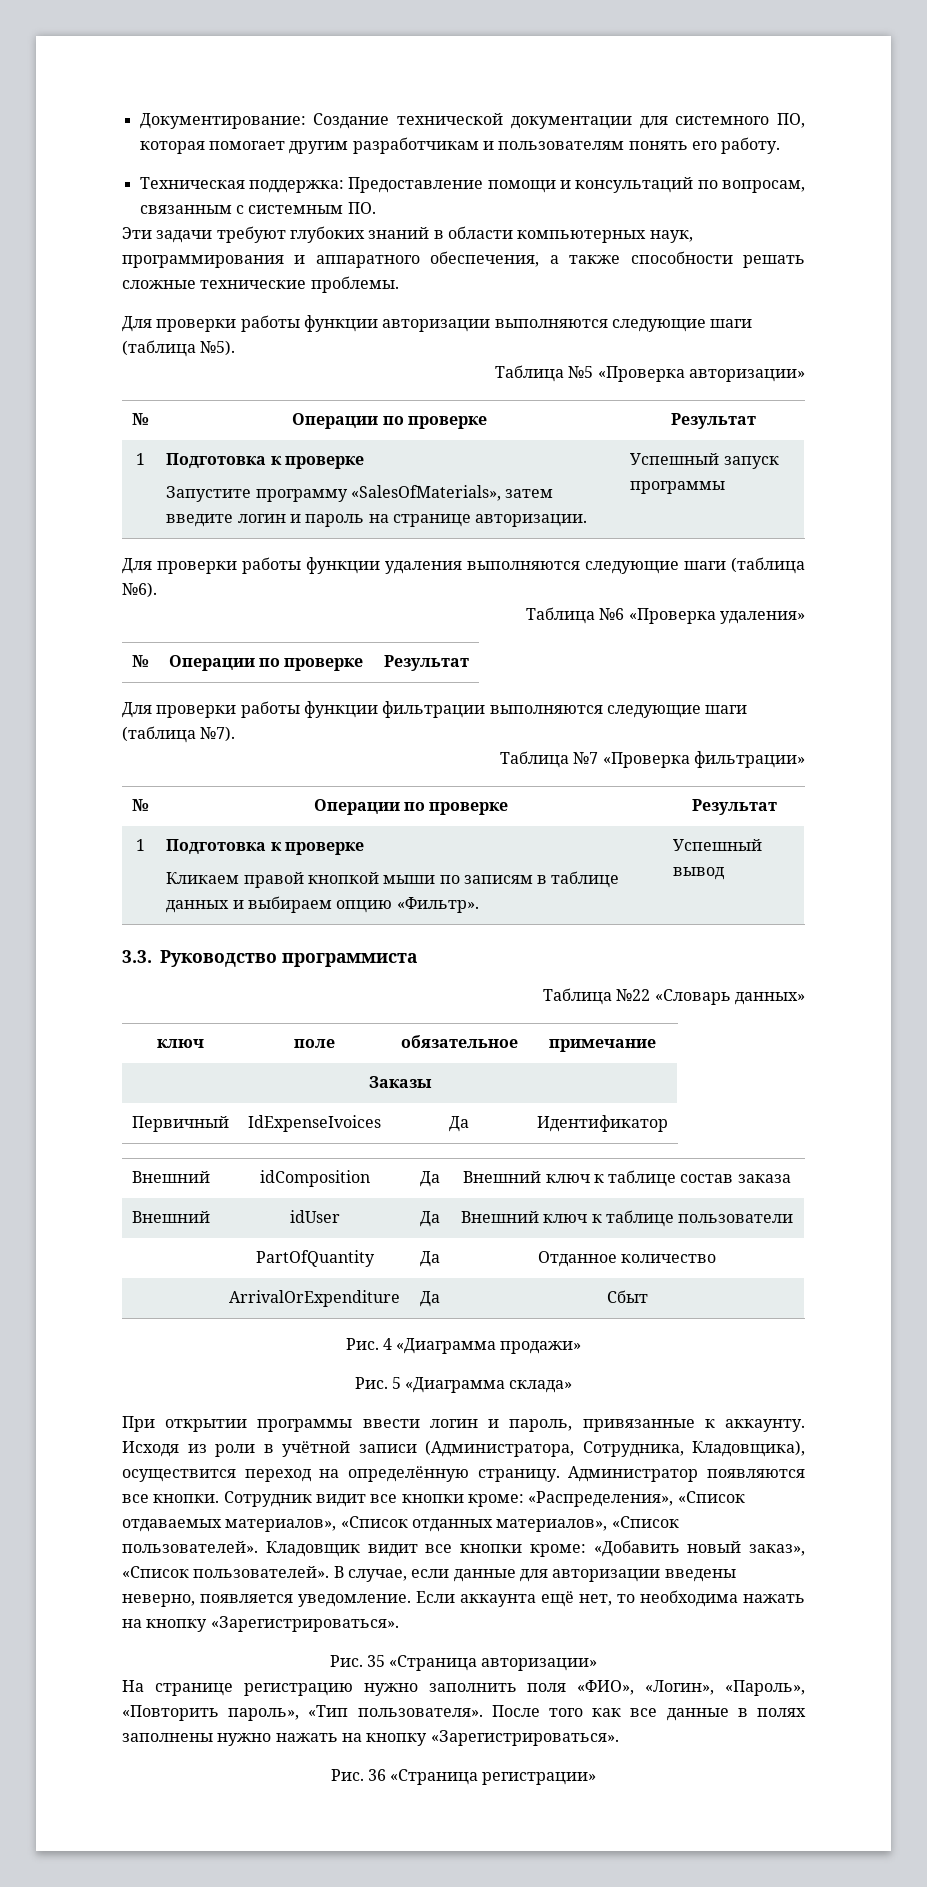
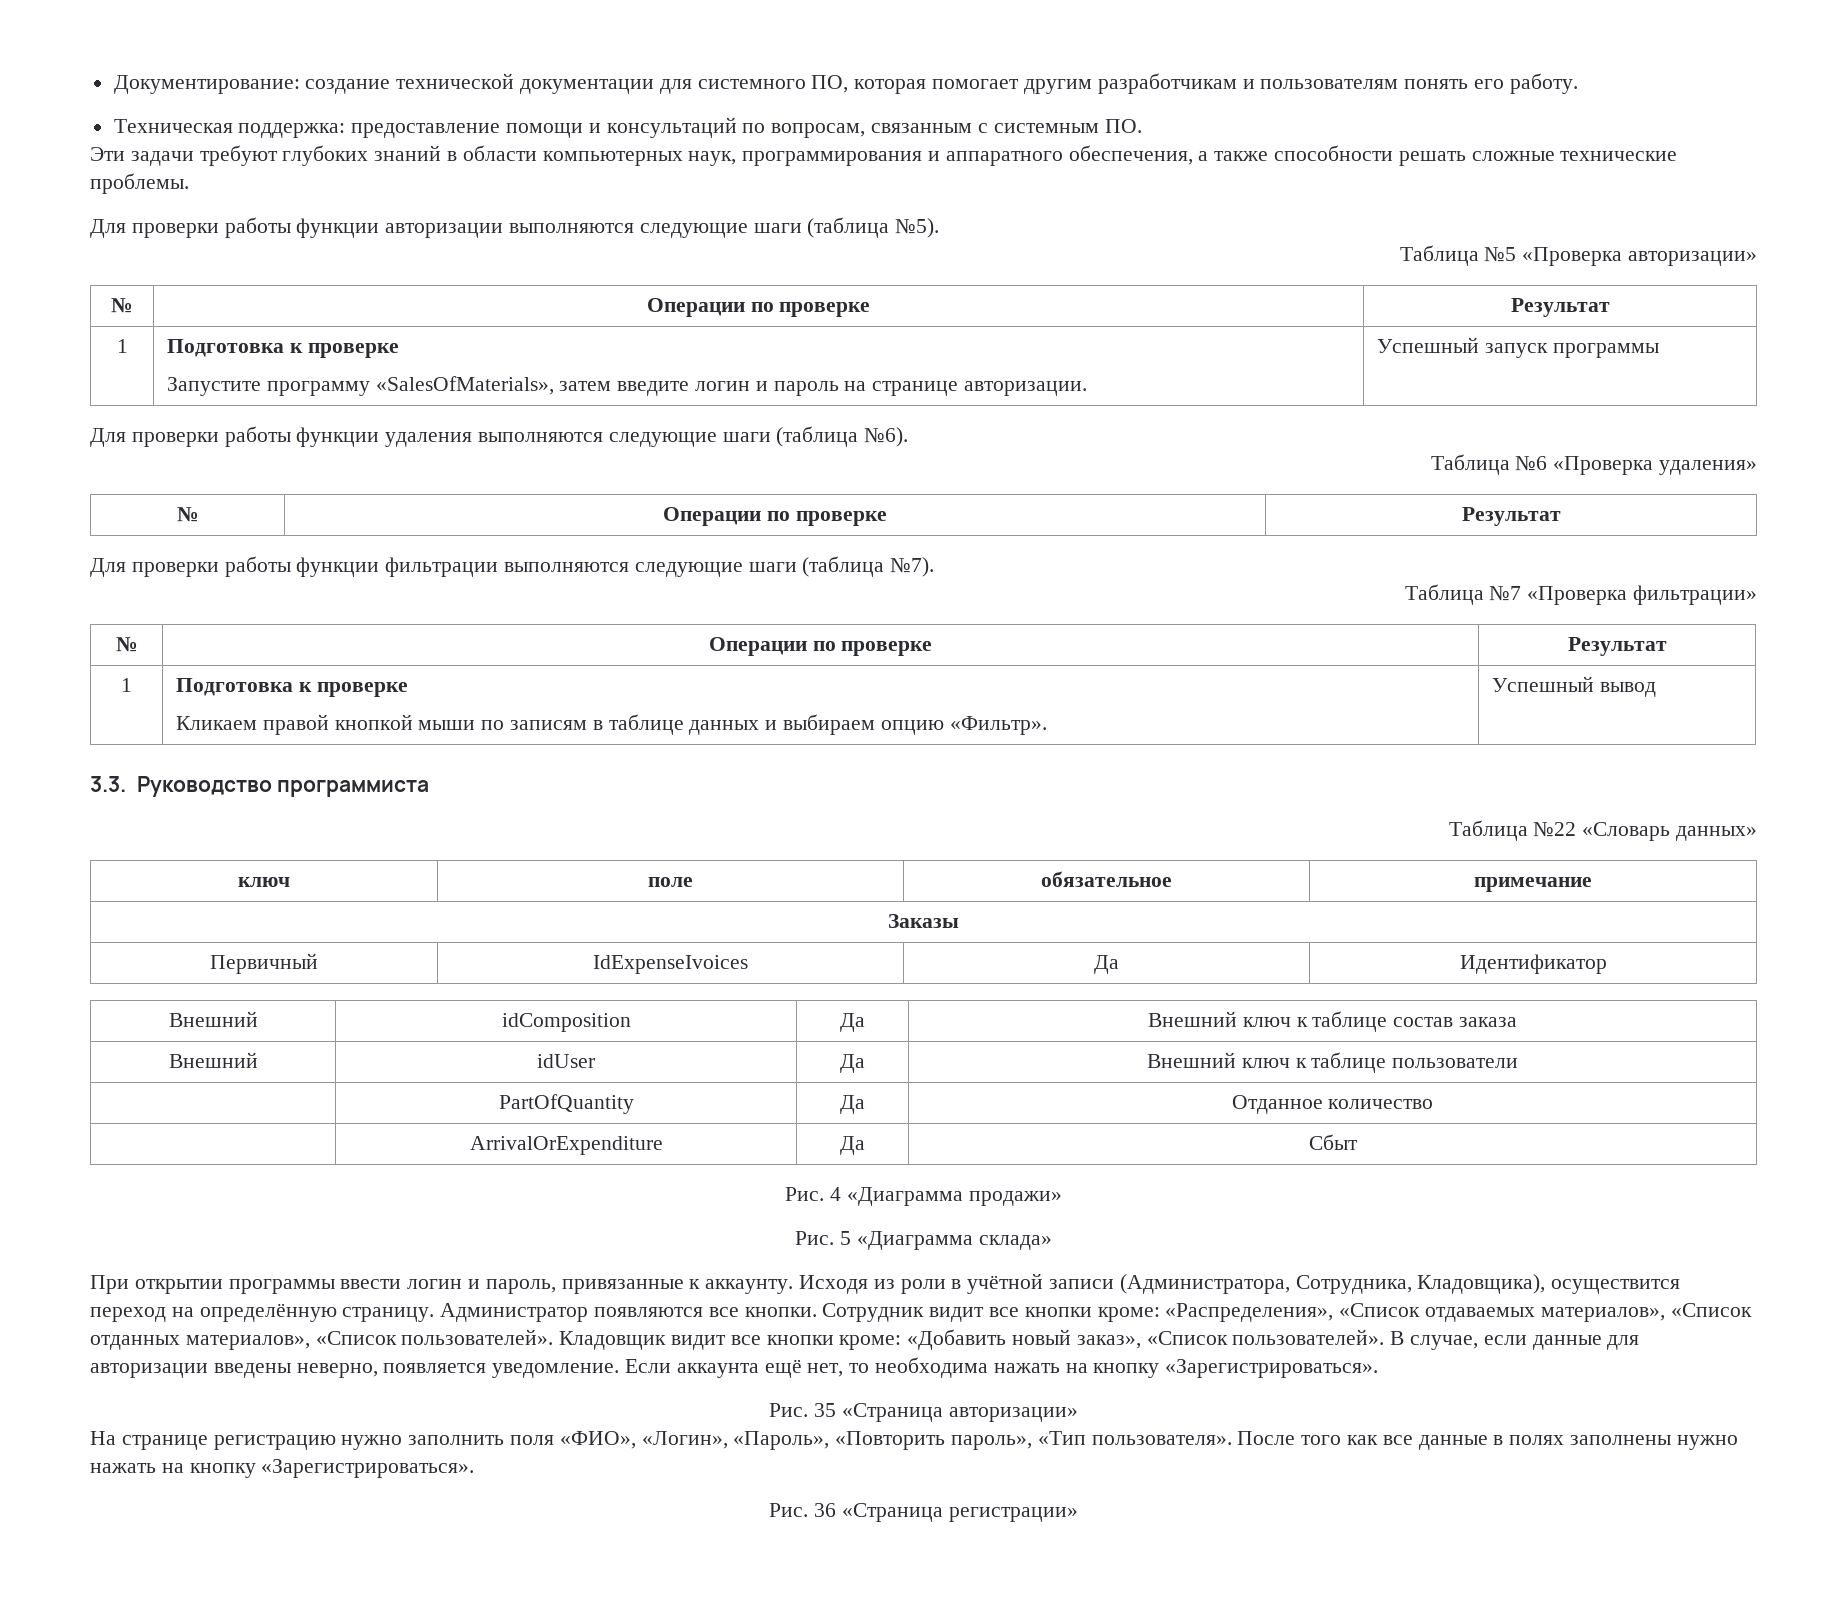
[313,113,390,129] Создание -> [305,79,391,94] создание
[348,177,484,193] Предоставление -> [351,123,501,138] предоставление

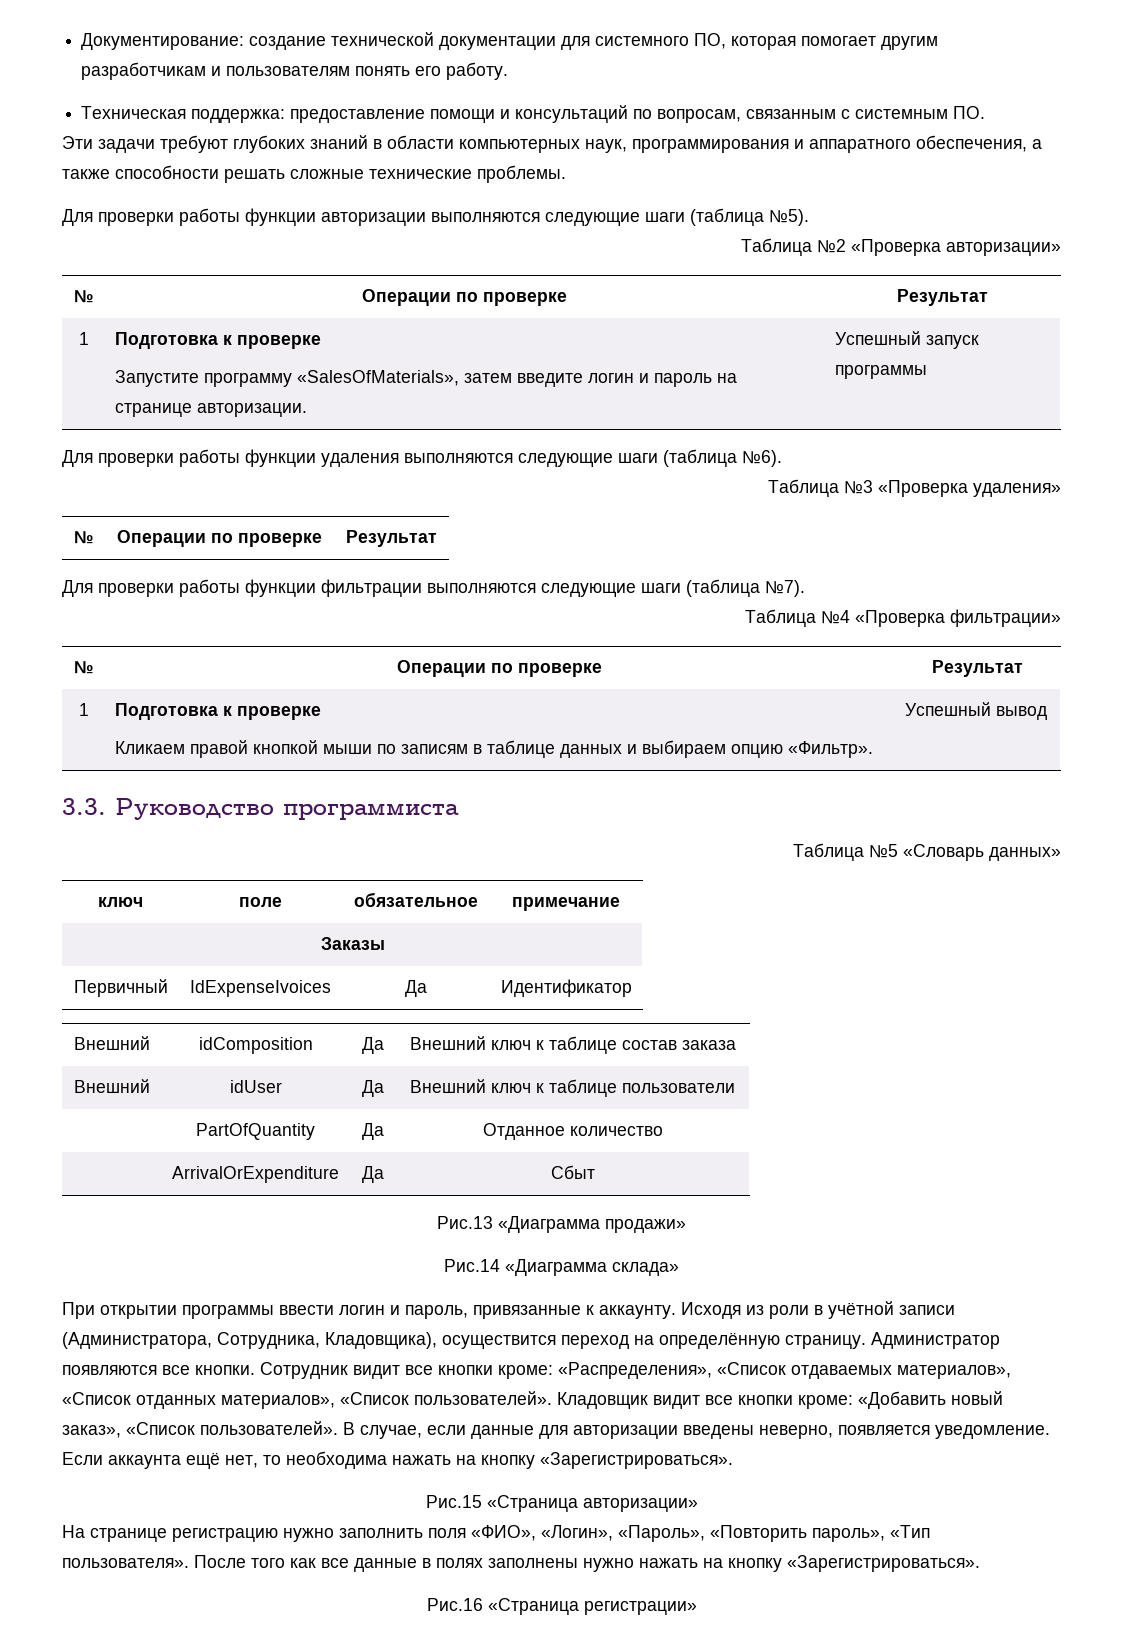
[1484,247,1517,262] №5 -> [817,239,846,253] №2
[1515,456,1548,471] №6 -> [844,480,873,494] №3
[1489,586,1522,601] №7 -> [821,610,850,624] №4
[1533,822,1577,837] №22 -> [869,844,898,858] №5
[785,1187,842,1201] Рис. 4 -> [437,1216,493,1229] Рис.13
[795,1231,852,1245] Рис. 5 -> [444,1259,500,1272] Рис.14
[769,1403,837,1417] Рис. 35 -> [425,1495,482,1508] Рис.15
[769,1503,837,1517] Рис. 36 -> [426,1598,483,1611] Рис.16

